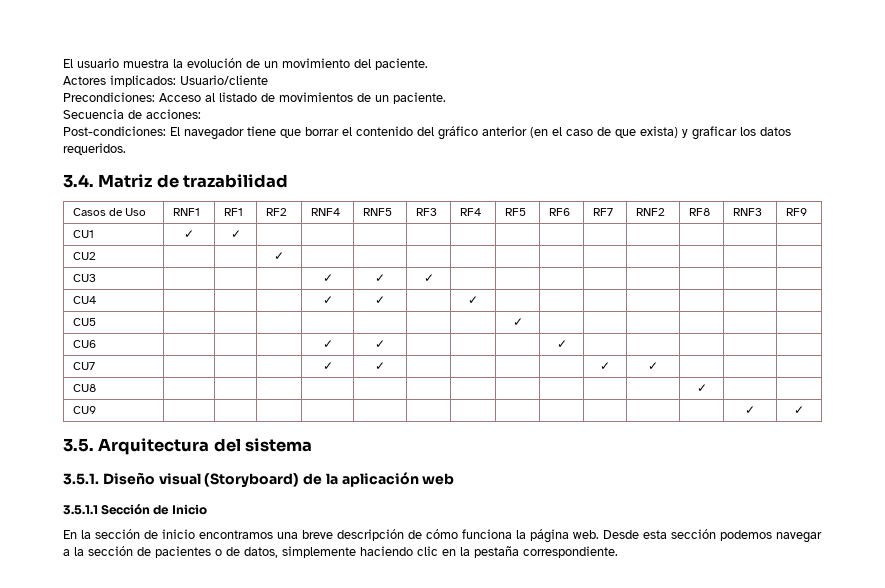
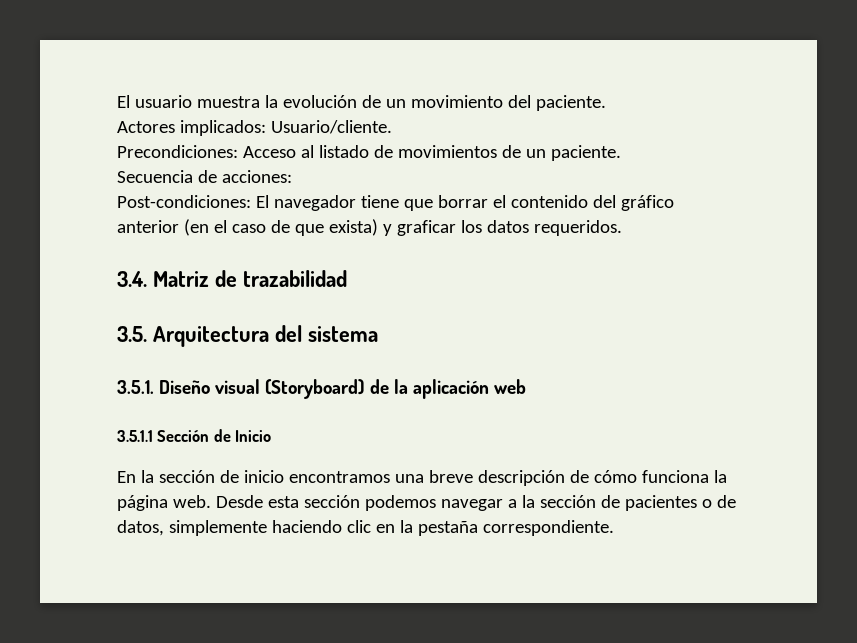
[180,75,268,85] Usuario/cliente -> [270,120,392,134] Usuario/cliente.
[73,208,147,216] [173,208,201,216] [224,208,244,216] [266,208,288,216] [311,208,341,216] [363,208,393,216] [416,208,438,216] [460,208,482,216] [505,208,527,216] [549,208,571,216] [593,208,614,216] [636,208,666,216] [689,208,711,216] [733,208,763,216] [786,208,808,216] [73,230,95,238] [184,230,194,238] [230,230,241,238] [73,252,97,260] [274,252,284,260] [73,274,97,282] [322,274,333,282] [375,274,385,282] [423,274,434,282] [73,296,97,304] [322,296,333,304] [375,296,385,304] [468,296,478,304] [73,318,97,326] [512,318,523,326] [73,340,97,348] [322,340,333,348] [375,340,385,348] [556,340,567,348] [73,362,96,370] [322,362,333,370] [375,362,385,370] [600,362,610,370] [648,362,658,370] [73,384,97,392] [696,384,707,392] [73,406,97,414] [745,406,755,414] [794,406,804,414] // Casos de Uso | RNF1 | RF1 | RF2 | RNF4 | RNF5 | RF3 | RF4 | RF5 | RF6 | RF7 | RNF2 | RF8 | RNF3 | RF9 // CU1 | ✓ | ✓ | | | | | | | | | | | | // CU2 | | | ✓ | | | | | | | | | | | // CU3 | | | | ✓ | ✓ | ✓ | | | | | | | | // CU4 | | | | ✓ | ✓ | | ✓ | | | | | | | // CU5 | | | | | | | | ✓ | | | | | | // CU6 | | | | ✓ | ✓ | | | | ✓ | | | | | // CU7 | | | | ✓ | ✓ | | | | | ✓ | ✓ | | | // CU8 | | | | | | | | | | | | ✓ | | // CU9 | | | | | | | | | | | | | ✓ | ✓ -> (347, 278) none

